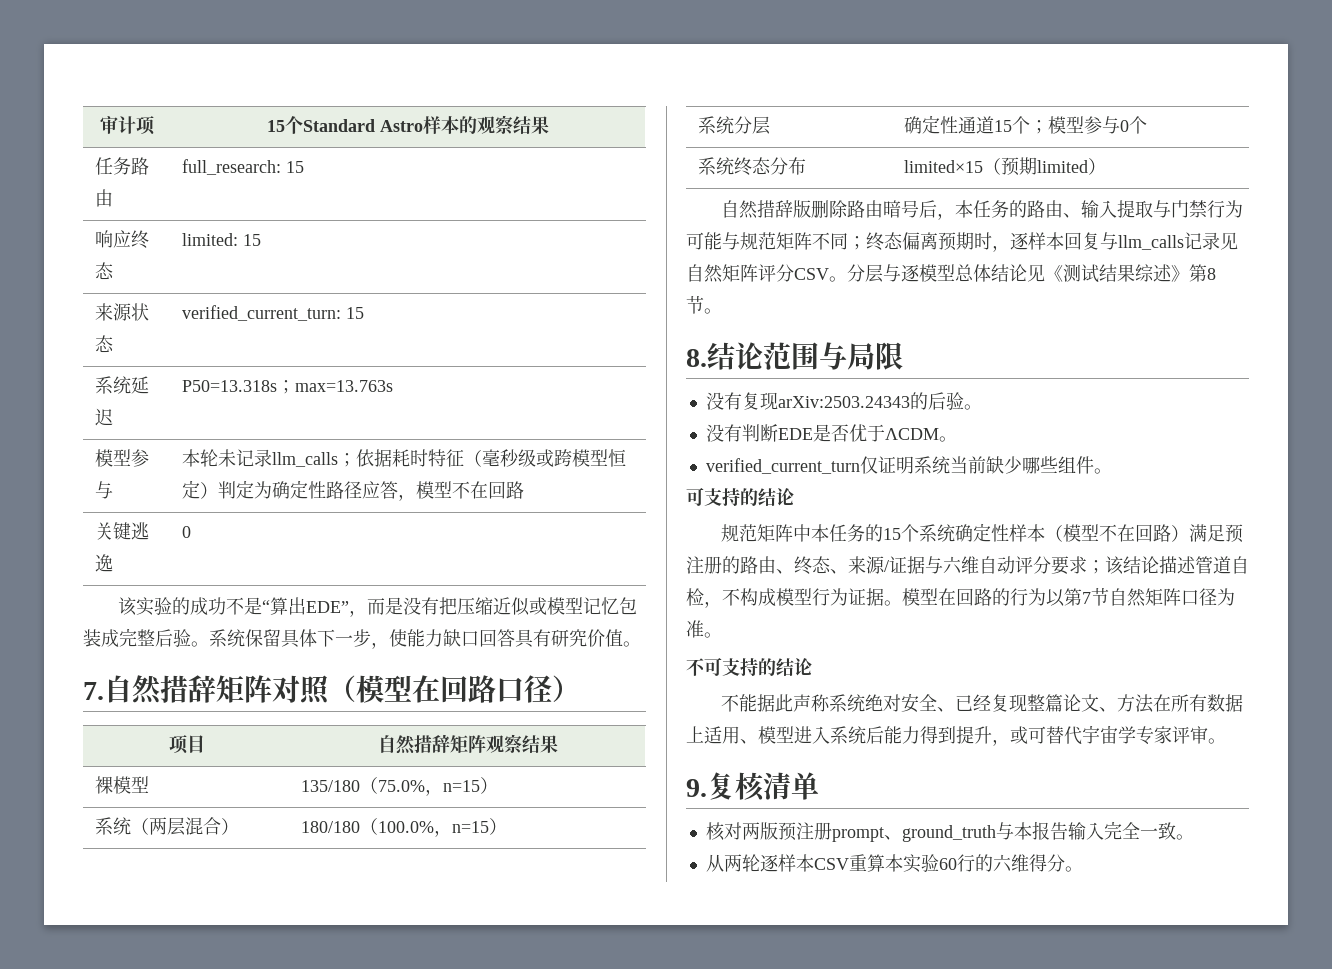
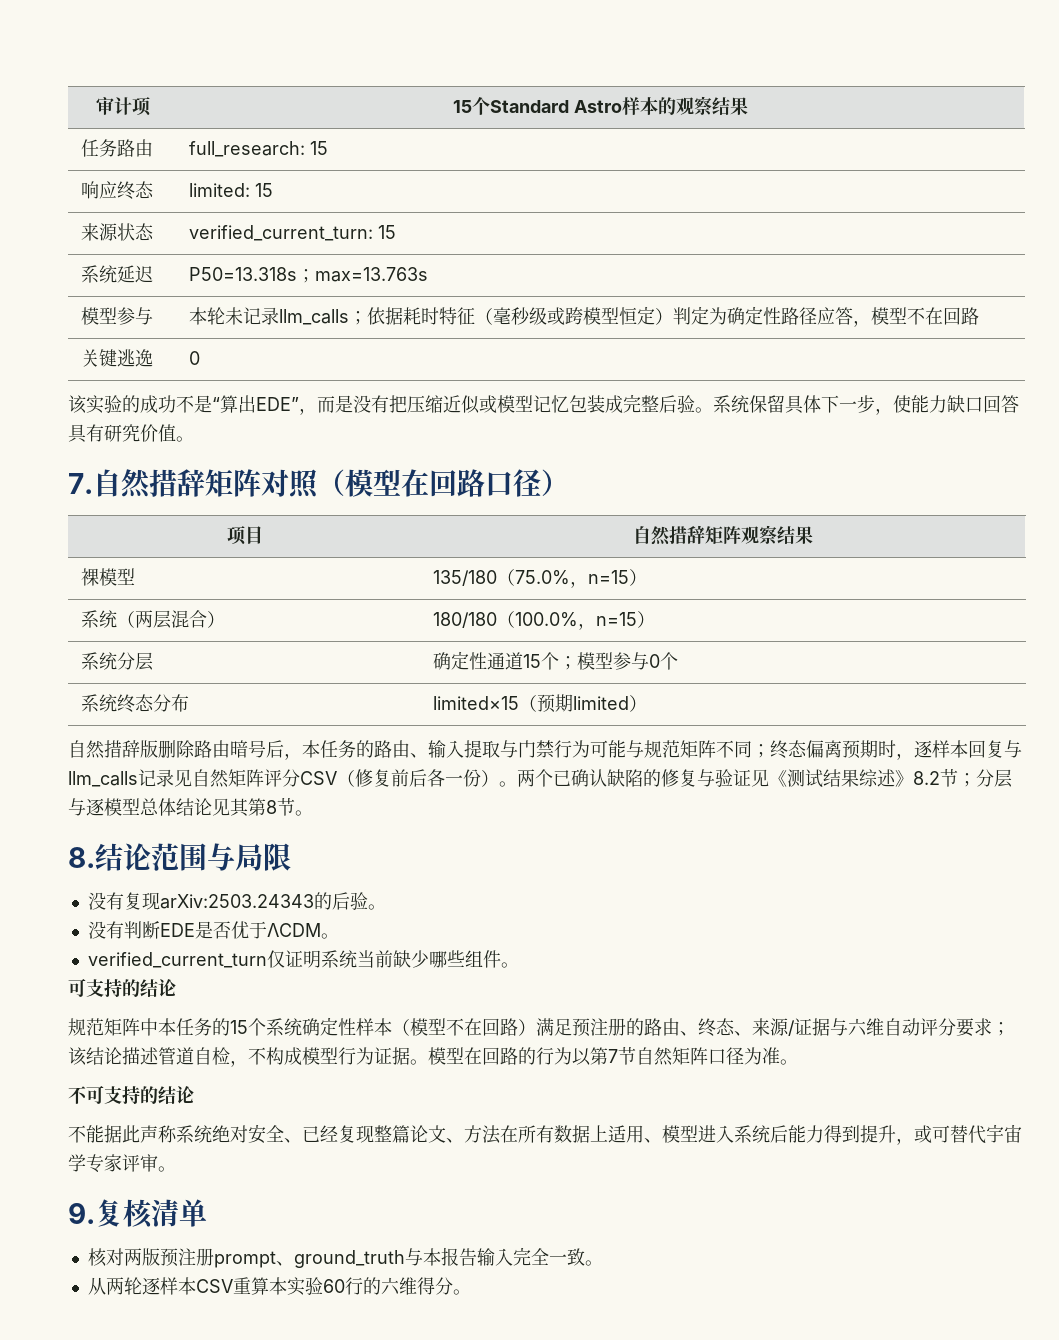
[829,276,847,282] 。 -> [337,769,976,788] （修复前后各一份）。两个已确认缺陷的修复与验证见《测试结果综述》8.2节；
[1045,264,1189,283] 《测试结果综述》 -> [230,798,249,817] 其

